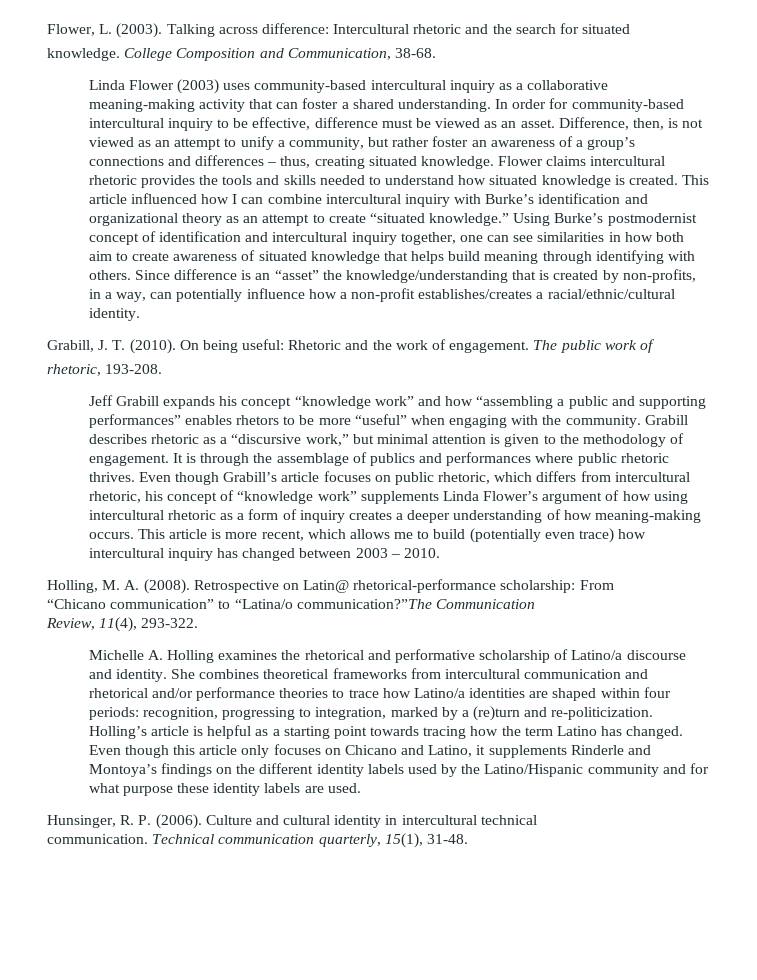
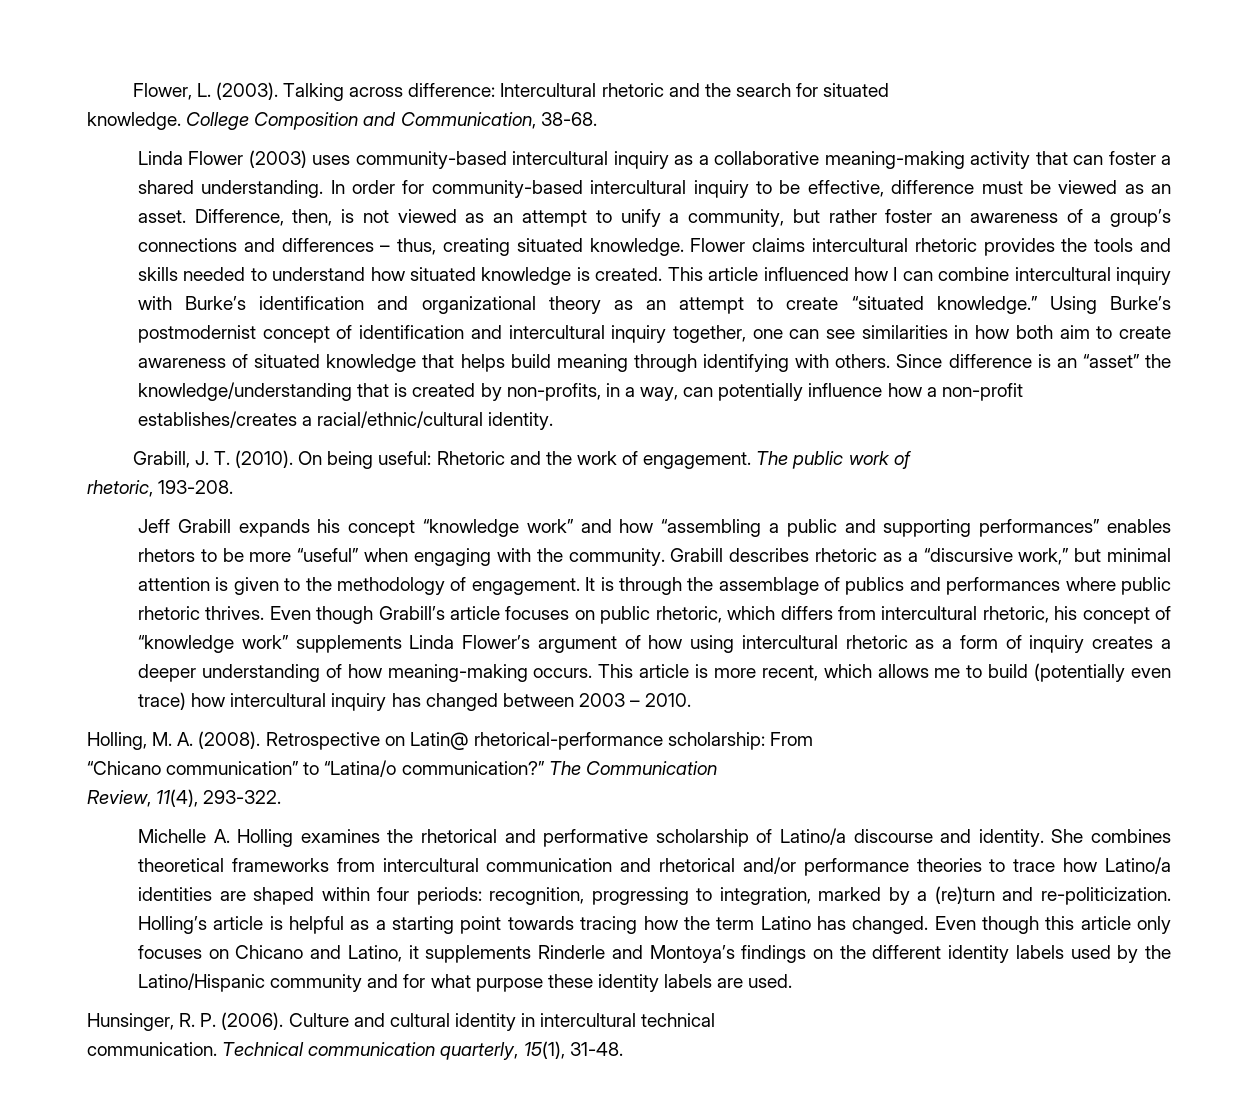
[296,599,432,609] communication?”The -> [401,761,581,775] communication?” The

